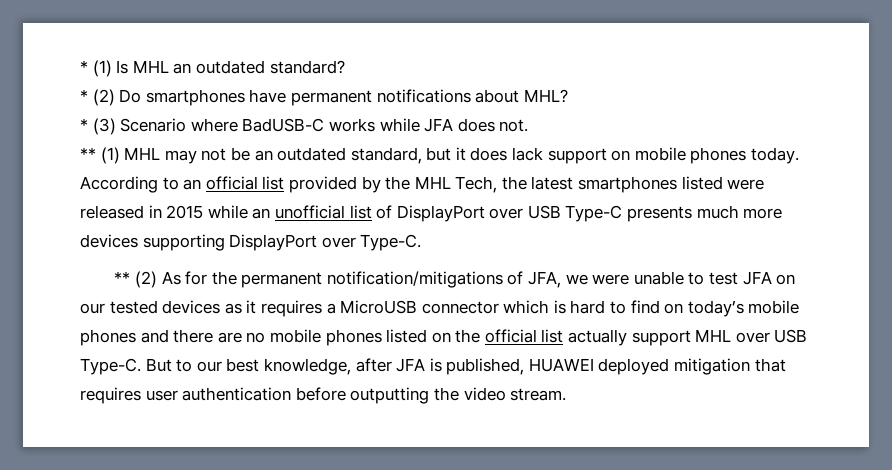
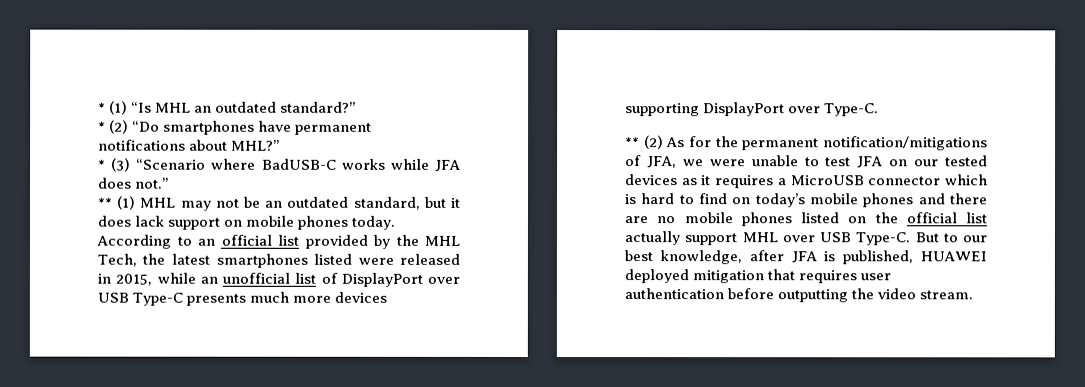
[116,60,129,74] Is -> [131,101,153,113] “Is
[269,60,345,74] standard? -> [280,101,357,113] standard?”
[119,89,142,103] Do -> [132,120,161,132] “Do
[523,89,568,103] MHL? -> [231,139,281,151] MHL?”
[120,118,187,132] Scenario -> [136,158,207,170] “Scenario
[499,119,529,132] not. -> [135,177,170,189] not.”
[166,205,204,219] 2015 -> [115,273,153,286] 2015,

